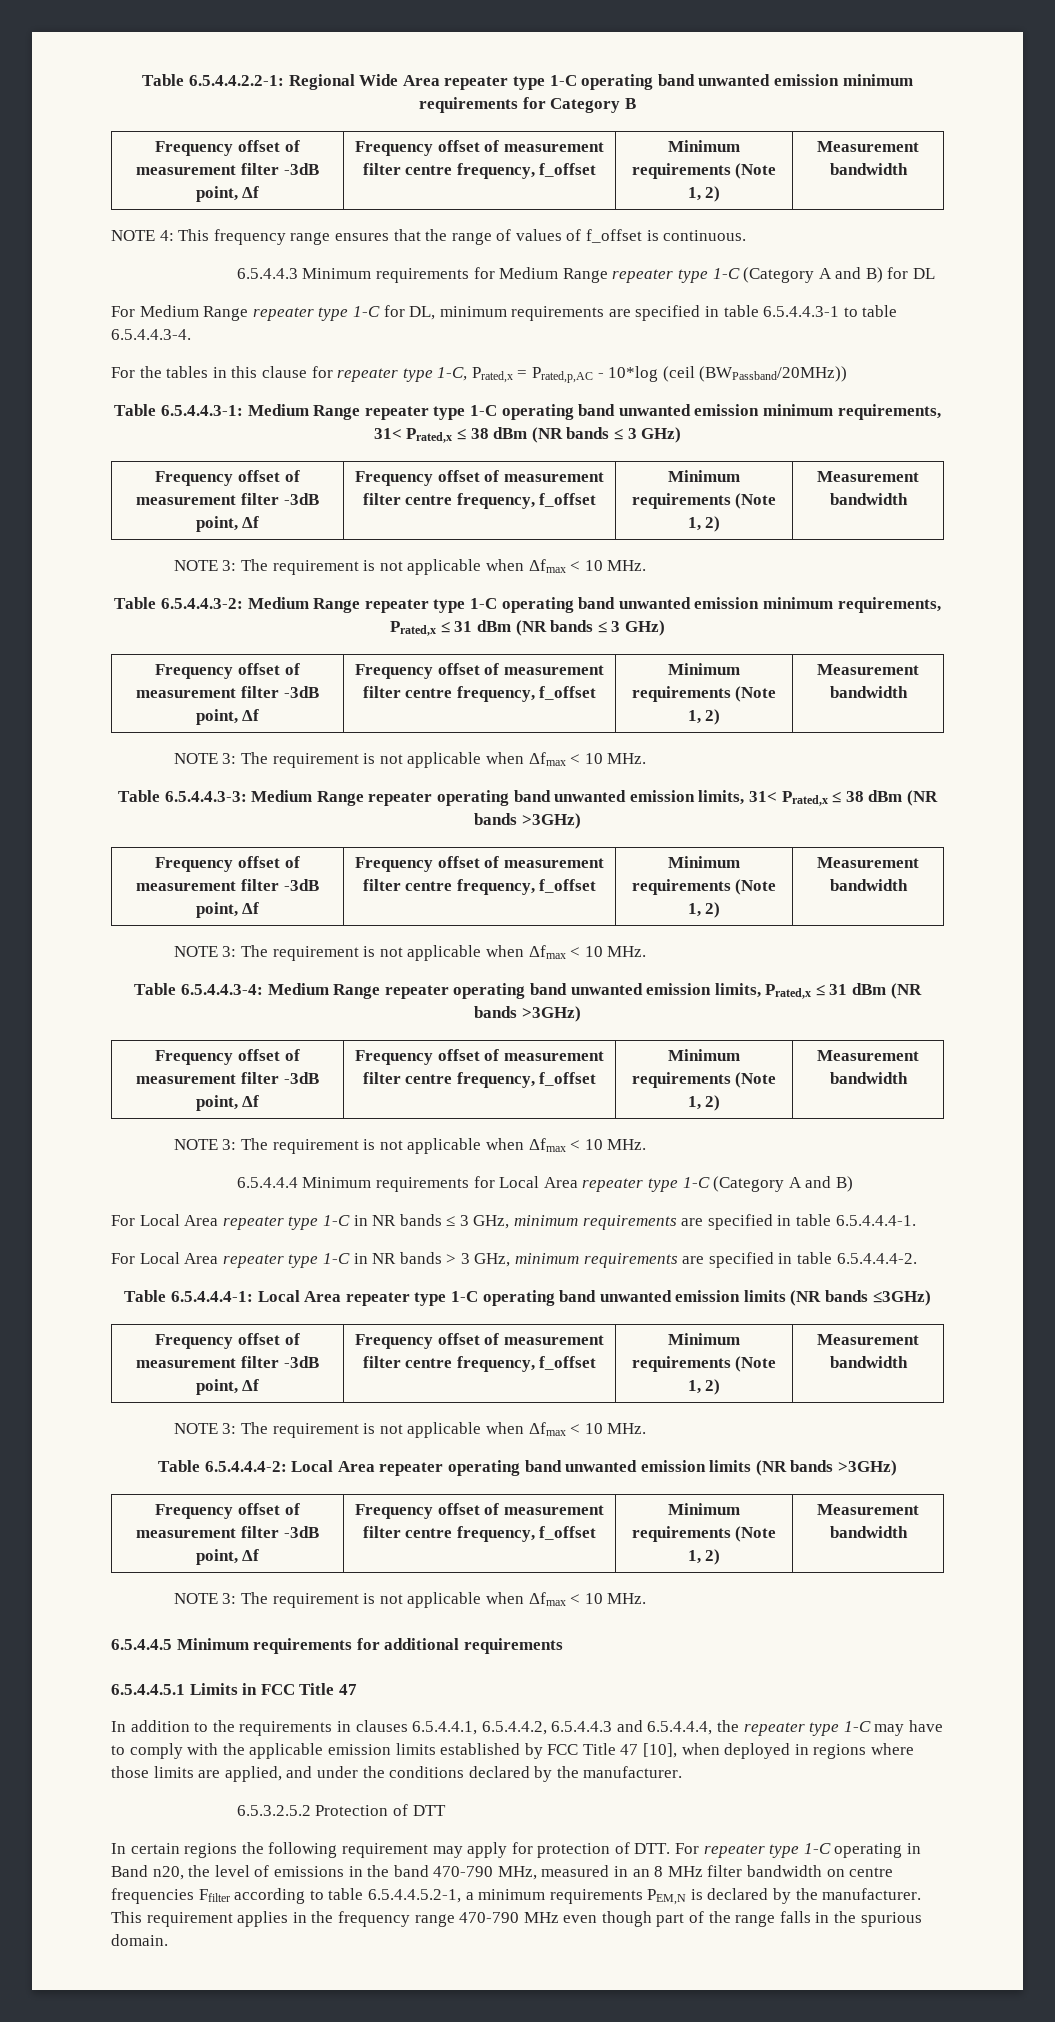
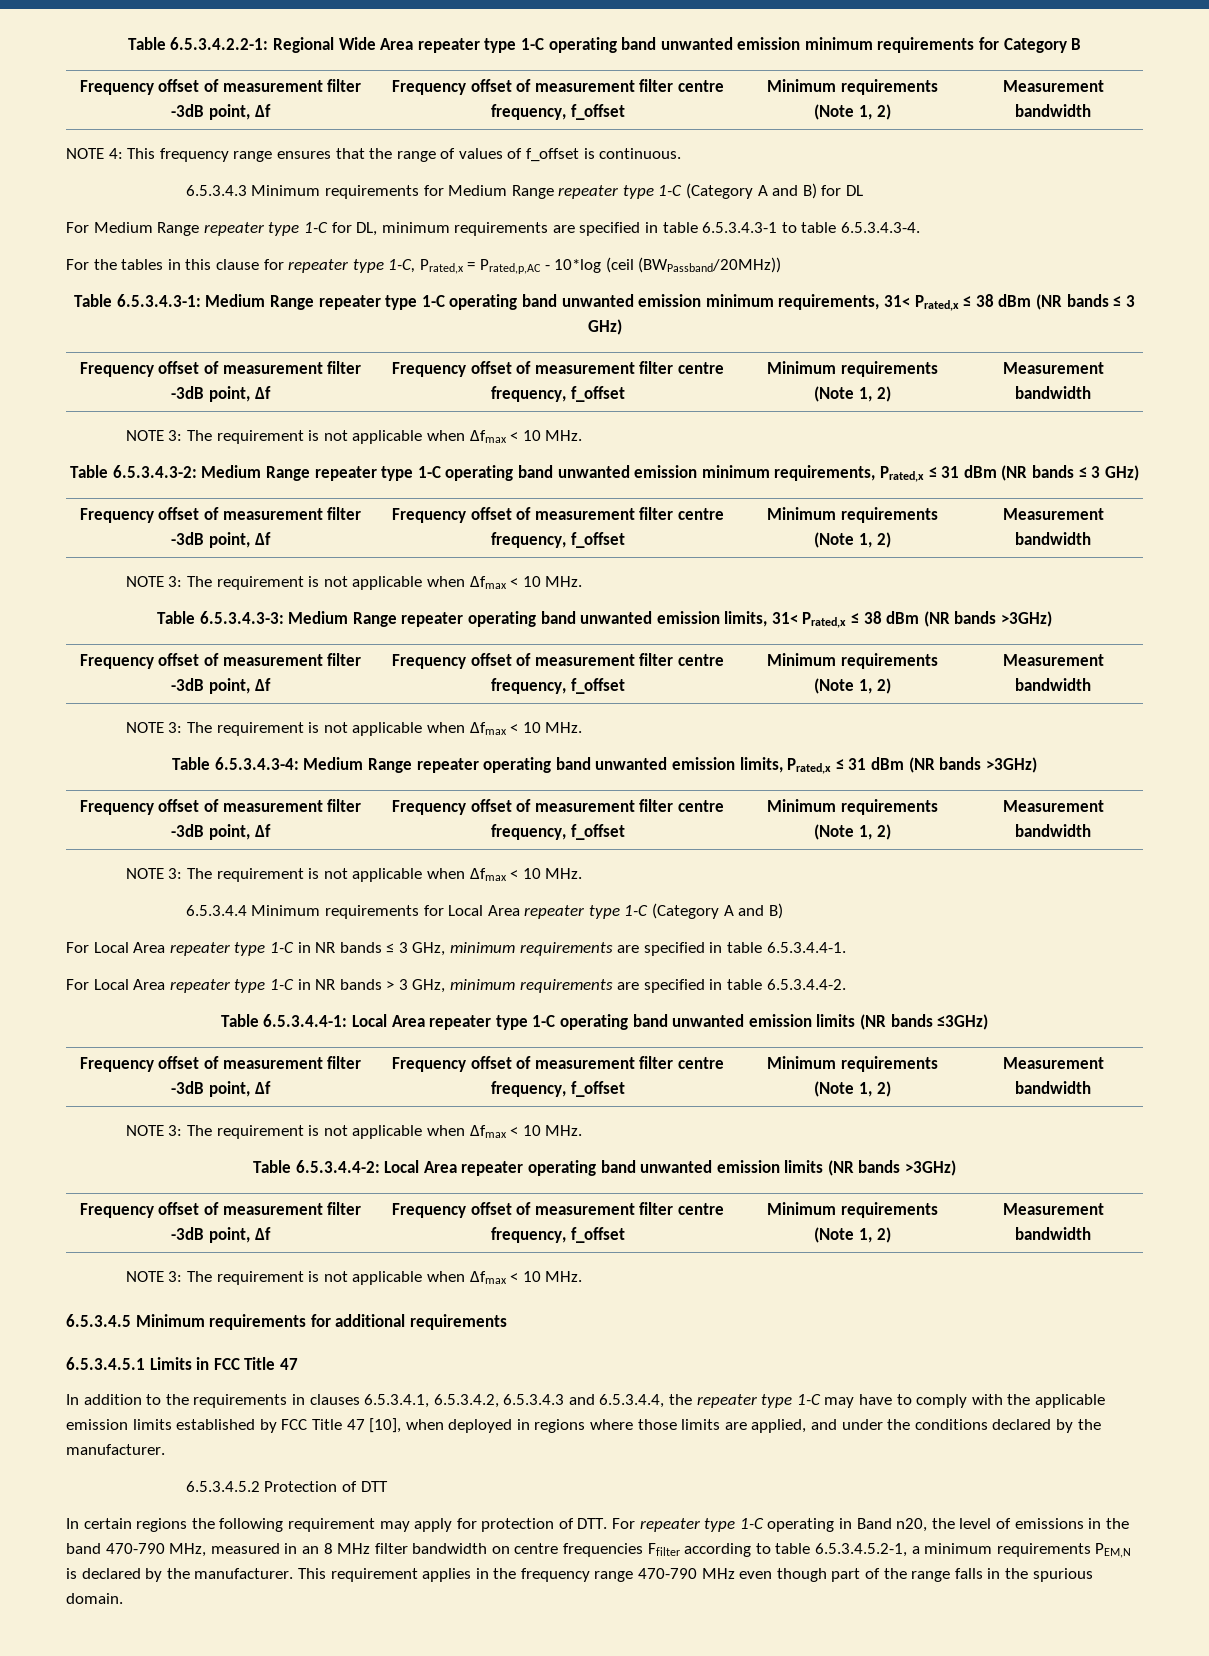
[142,74,285,86] Table 6.5.4.4.2.2-1: -> [127,37,269,50] Table 6.5.3.4.2.2-1:
[236,268,298,279] 6.5.4.4.3 -> [185,185,247,196] 6.5.3.4.3
[763,305,898,317] [111,329,191,340] 6.5.4.4.3-1 to table 6.5.4.4.3-4. -> [702,222,921,233] 6.5.3.4.3-1 to table 6.5.3.4.3-4.
[161,405,244,416] 6.5.4.4.3-1: -> [116,294,201,307] 6.5.3.4.3-1:
[161,598,244,609] 6.5.4.4.3-2: -> [112,465,197,478] 6.5.3.4.3-2:
[164,791,247,802] 6.5.4.4.3-3: -> [199,611,284,624] 6.5.3.4.3-3:
[180,984,263,995] 6.5.4.4.3-4: -> [214,757,299,770] 6.5.3.4.3-4:
[236,1177,298,1188] 6.5.4.4.4 -> [185,905,247,916] 6.5.3.4.4
[835,1215,916,1226] 6.5.4.4.4-1. -> [766,942,846,953] 6.5.3.4.4-1.
[836,1253,917,1264] [124,1290,253,1302] 6.5.4.4.4-2. // Table 6.5.4.4.4-1: -> [766,979,846,990] [220,1014,348,1027] 6.5.3.4.4-2. // Table 6.5.3.4.4-1:
[204,1461,287,1472] 6.5.4.4.4-2: -> [295,1160,380,1173] 6.5.3.4.4-2:
[111,1639,172,1650] 6.5.4.4.5 -> [66,1314,131,1327] 6.5.3.4.5
[111,1684,185,1695] 6.5.4.4.5.1 -> [66,1357,145,1370] 6.5.3.4.5.1
[412,1720,713,1735] 6.5.4.4.1, 6.5.4.4.2, 6.5.4.4.3 and 6.5.4.4.4, -> [364,1394,665,1408] 6.5.3.4.1, 6.5.3.4.2, 6.5.3.4.3 and 6.5.3.4.4,
[236,1805,311,1816] 6.5.3.2.5.2 -> [185,1481,260,1492] 6.5.3.4.5.2
[367,1889,461,1903] 6.5.4.4.5.2-1, -> [815,1543,908,1557] 6.5.3.4.5.2-1,

